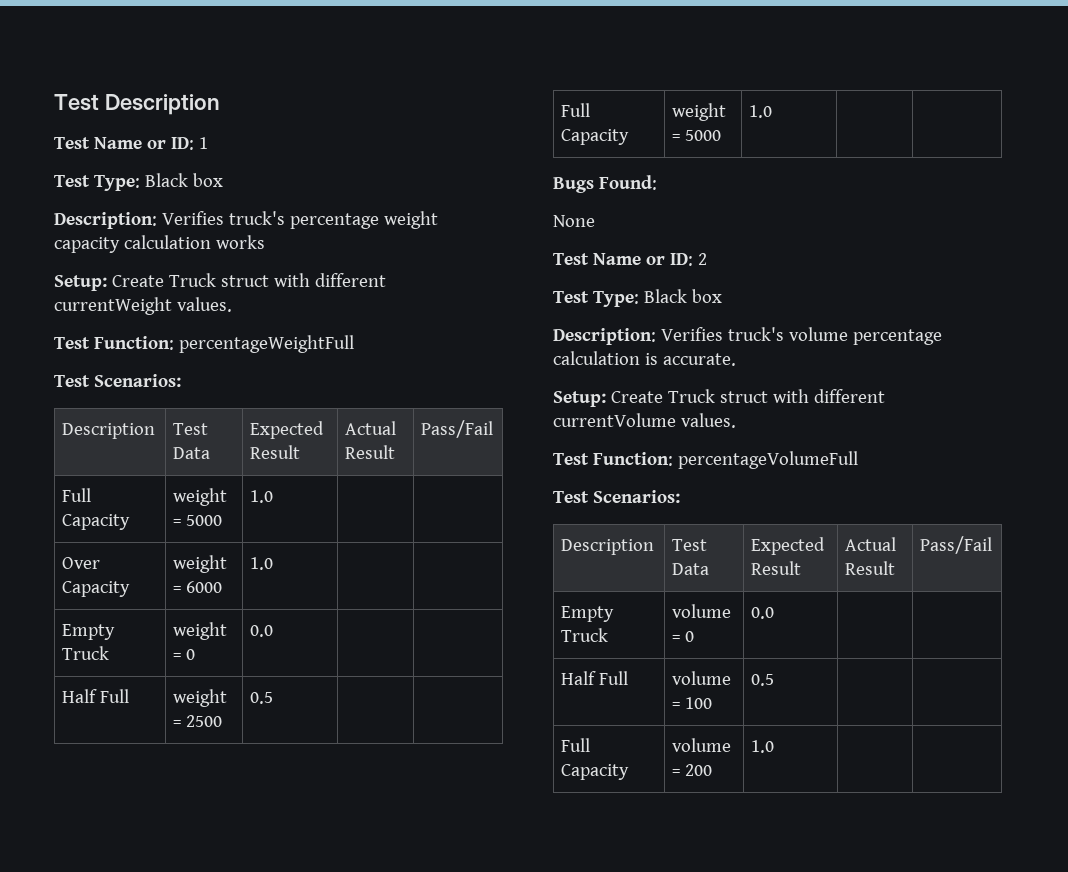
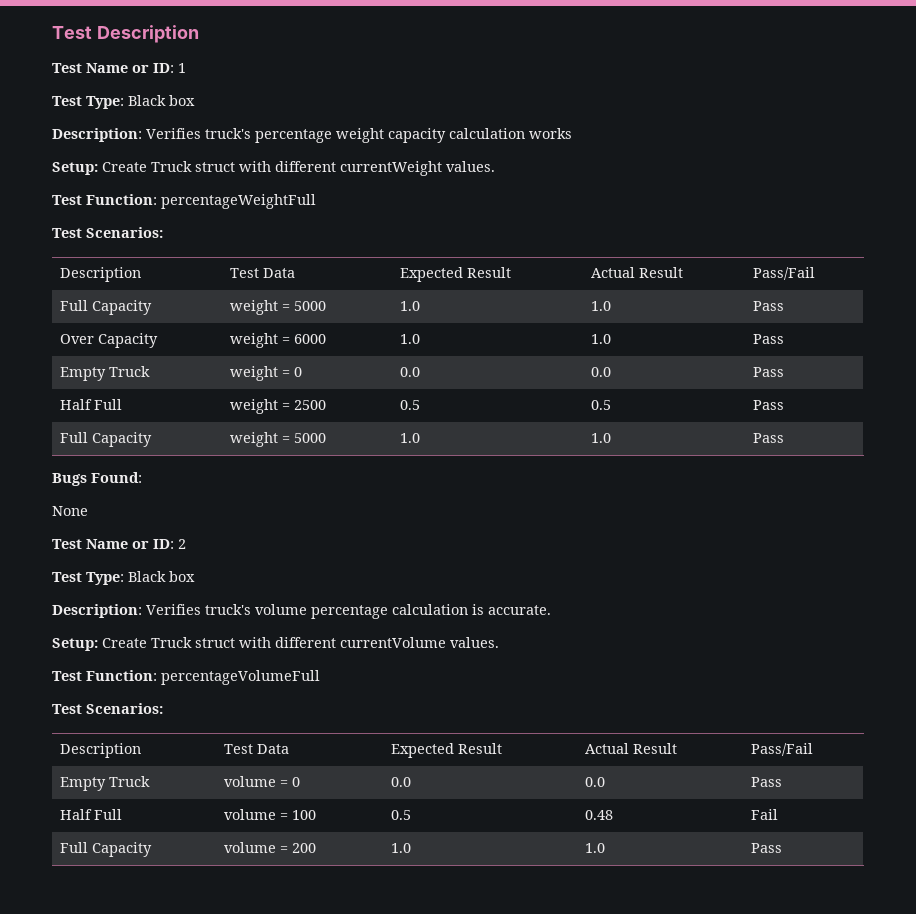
(274, 496) | -> [591,301,612,311] [753,301,785,311] 1.0 | Pass
(274, 563) | -> [591,334,612,344] [753,334,785,344] 1.0 | Pass
(274, 631) | -> [591,367,612,377] [753,367,785,377] 0.0 | Pass
[561,103,591,117] [561,129,630,145] [672,103,727,121] [672,130,722,141] [749,105,773,118] | // Full Capacity | weight = 5000 | 1.0 | | -> [591,400,612,410] [753,400,785,410] [60,432,153,447] [230,432,327,447] [400,433,421,443] [591,433,612,443] [753,433,785,443] 0.5 | Pass // Full Capacity | weight = 5000 | 1.0 | 1.0 | Pass
(775, 613) | -> [585,777,606,787] [751,777,783,787] 0.0 | Pass
(775, 680) | -> [585,810,614,820] [751,809,779,820] 0.48 | Fail
(775, 746) | -> [585,843,606,853] [751,843,783,853] 1.0 | Pass

